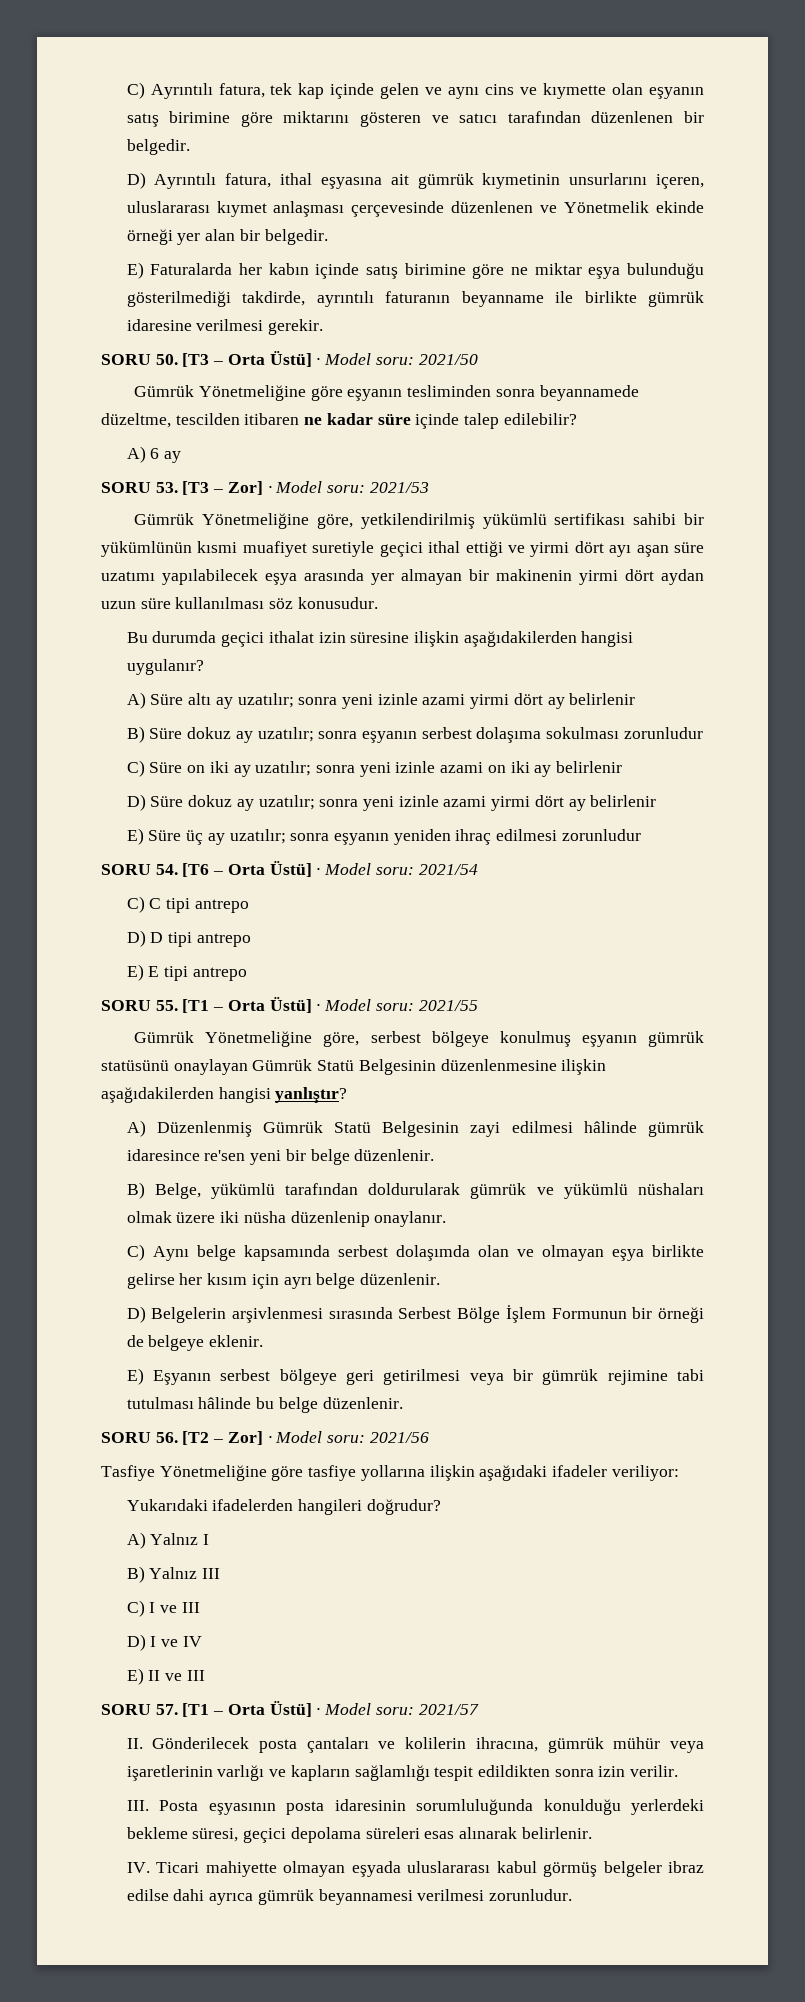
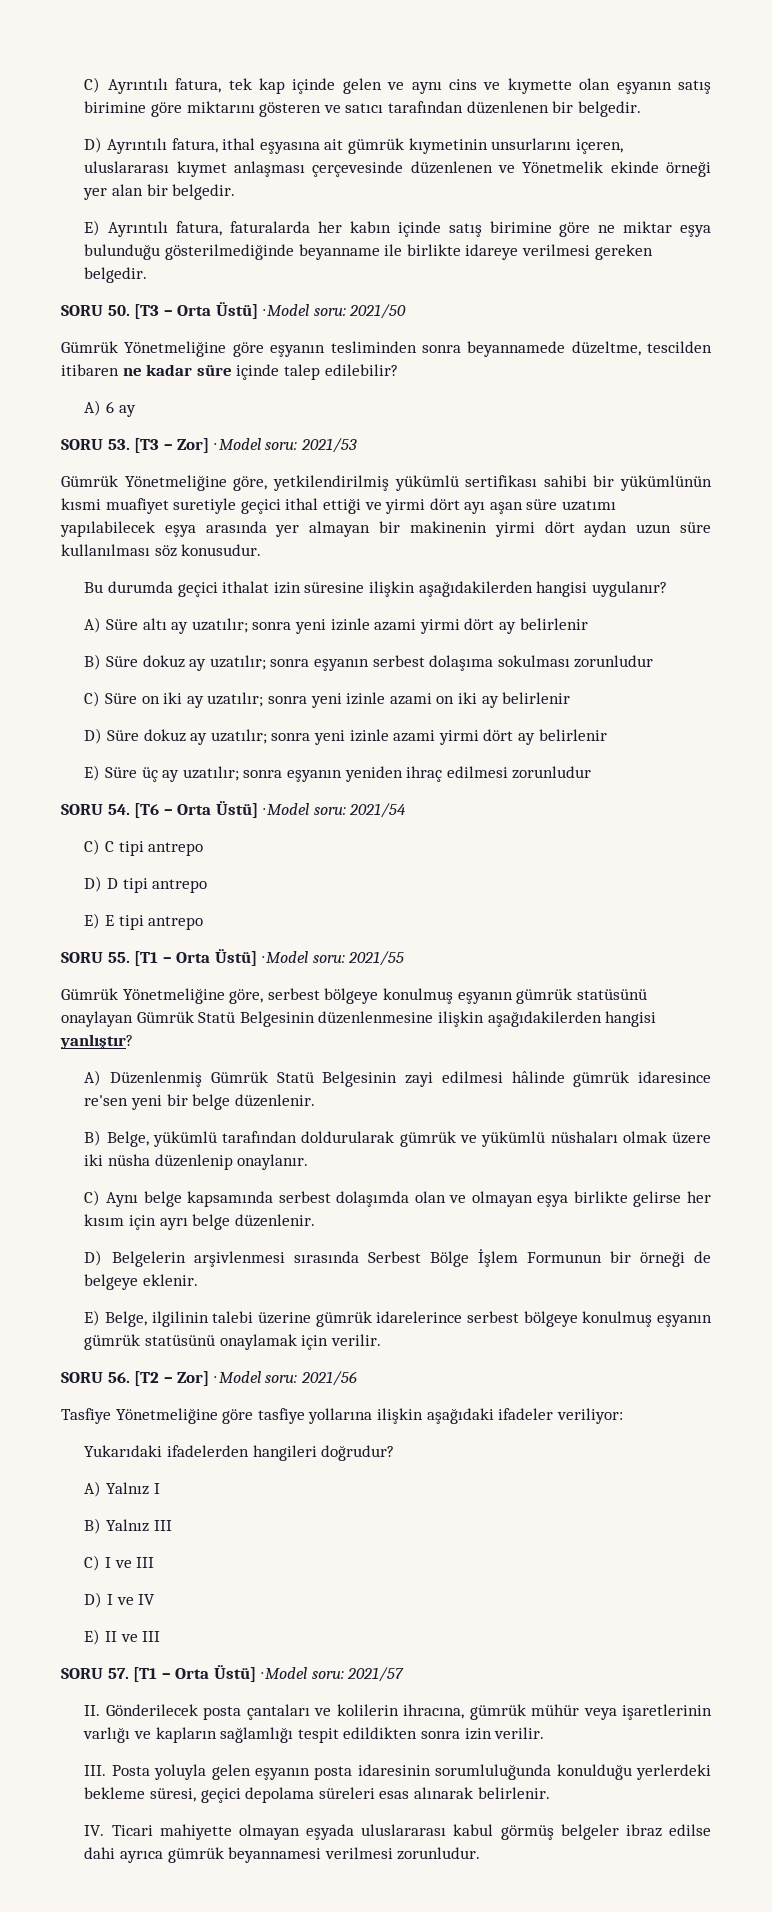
[150,263,233,275] Faturalarda -> [108,221,311,237] Ayrıntılı fatura, faturalarda
[126,291,704,307] [126,319,324,335] gösterilmediği takdirde, ayrıntılı faturanın beyanname ile birlikte gümrük idaresine verilmesi gerekir. -> [165,244,653,260] [84,267,148,283] gösterilmediğinde beyanname ile birlikte idareye verilmesi gereken belgedir.
[152,1369,704,1385] [126,1397,403,1413] Eşyanın serbest bölgeye geri getirilmesi veya bir gümrük rejimine tabi tutulması hâlinde bu belge düzenlenir. -> [105,1311,712,1327] [84,1334,381,1350] Belge, ilgilinin talebi üzerine gümrük idarelerince serbest bölgeye konulmuş eşyanın gümrük statüsünü onaylamak için verilir.
[208,1803,276,1815] eşyasının -> [154,1764,311,1780] yoluyla gelen eşyanın

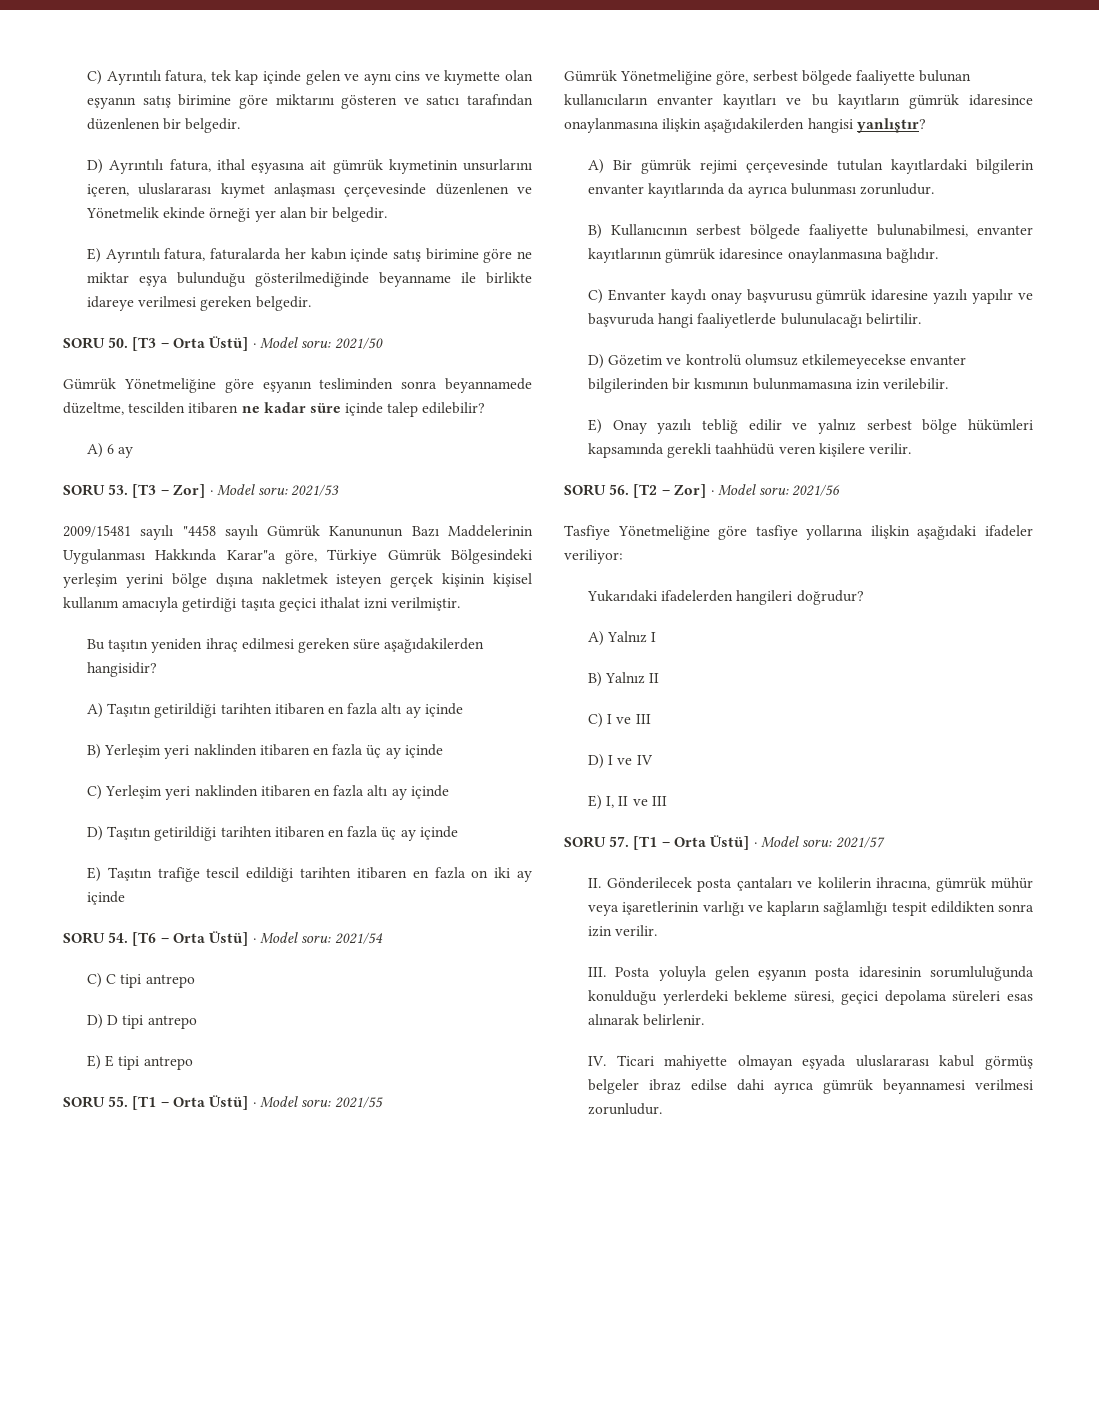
[61,475,712,491] [61,498,617,514] [60,521,712,537] [61,544,262,557] [84,581,667,597] [84,617,588,634] [84,654,654,671] [84,691,571,708] [84,728,607,745] [84,765,592,782] Gümrük Yönetmeliğine göre, yetkilendirilmiş yükümlü sertifikası sahibi bir yükümlünün kısmi muafiyet suretiyle geçici ithal ettiği ve yirmi dört ayı aşan süre uzatımı yapılabilecek eşya arasında yer almayan bir makinenin yirmi dört aydan uzun süre kullanılması söz konusudur. // Bu durumda geçici ithalat izin süresine ilişkin aşağıdakilerden hangisi uygulanır? // A) Süre altı ay uzatılır; sonra yeni izinle azami yirmi dört ay belirlenir // B) Süre dokuz ay uzatılır; sonra eşyanın serbest dolaşıma sokulması zorunludur // C) Süre on iki ay uzatılır; sonra yeni izinle azami on iki ay belirlenir // D) Süre dokuz ay uzatılır; sonra yeni izinle azami yirmi dört ay belirlenir // E) Süre üç ay uzatılır; sonra eşyanın yeniden ihraç edilmesi zorunludur -> [63,525,533,540] [63,549,532,564] [63,573,532,588] [63,597,461,612] [87,638,485,653] [87,662,158,677] [87,703,463,718] [87,744,443,759] [87,785,449,800] [87,826,458,841] [87,867,533,882] [87,891,126,905] 2009/15481 sayılı "4458 sayılı Gümrük Kanununun Bazı Maddelerinin Uygulanması Hakkında Karar"a göre, Türkiye Gümrük Bölgesindeki yerleşim yerini bölge dışına nakletmek isteyen gerçek kişinin kişisel kullanım amacıyla getirdiği taşıta geçici ithalat izni verilmiştir. // Bu taşıtın yeniden ihraç edilmesi gereken süre aşağıdakilerden hangisidir? // A) Taşıtın getirildiği tarihten itibaren en fazla altı ay içinde // B) Yerleşim yeri naklinden itibaren en fazla üç ay içinde // C) Yerleşim yeri naklinden itibaren en fazla altı ay içinde // D) Taşıtın getirildiği tarihten itibaren en fazla üç ay içinde // E) Taşıtın trafiğe tescil edildiği tarihten itibaren en fazla on iki ay içinde
[324,988,647,1004] [61,1011,434,1027] bölgeye konulmuş eşyanın gümrük statüsünü onaylayan Gümrük Statü Belgesinin düzenlenmesine -> [801,70,972,85] [564,94,1033,109] [564,118,659,133] bölgede faaliyette bulunan kullanıcıların envanter kayıtları ve bu kayıtların gümrük idaresince onaylanmasına
[110,1071,711,1087] [84,1094,315,1110] [84,1130,711,1147] [84,1154,309,1170] [84,1190,711,1207] [84,1214,315,1230] [84,1249,711,1267] [84,1274,199,1290] [84,1310,712,1327] [84,1334,329,1350] Düzenlenmiş Gümrük Statü Belgesinin zayi edilmesi hâlinde gümrük idaresince re'sen yeni bir belge düzenlenir. // B) Belge, yükümlü tarafından doldurularak gümrük ve yükümlü nüshaları olmak üzere iki nüsha düzenlenip onaylanır. // C) Aynı belge kapsamında serbest dolaşımda olan ve olmayan eşya birlikte gelirse her kısım için ayrı belge düzenlenir. // D) Belgelerin arşivlenmesi sırasında Serbest Bölge İşlem Formunun bir örneği de belgeye eklenir. // E) Belge, ilgilinin talebi üzerine gümrük idarelerince serbest bölgeye konulmuş eşyanın gümrük statüsünü onaylamak için -> [613,159,1034,174] [588,183,934,198] [588,224,1033,239] [588,248,938,263] [588,289,1033,304] [588,313,921,328] [588,354,967,369] [588,378,948,393] [588,419,1033,434] [588,443,865,458] Bir gümrük rejimi çerçevesinde tutulan kayıtlardaki bilgilerin envanter kayıtlarında da ayrıca bulunması zorunludur. // B) Kullanıcının serbest bölgede faaliyette bulunabilmesi, envanter kayıtlarının gümrük idaresince onaylanmasına bağlıdır. // C) Envanter kaydı onay başvurusu gümrük idaresine yazılı yapılır ve başvuruda hangi faaliyetlerde bulunulacağı belirtilir. // D) Gözetim ve kontrolü olumsuz etkilemeyecekse envanter bilgilerinden bir kısmının bulunmamasına izin verilebilir. // E) Onay yazılı tebliğ edilir ve yalnız serbest bölge hükümleri kapsamında gerekli taahhüdü veren kişilere
[153,1520,172,1531] III -> [649,673,660,683] II
(101, 1637) none -> [606,796,615,808] I,

